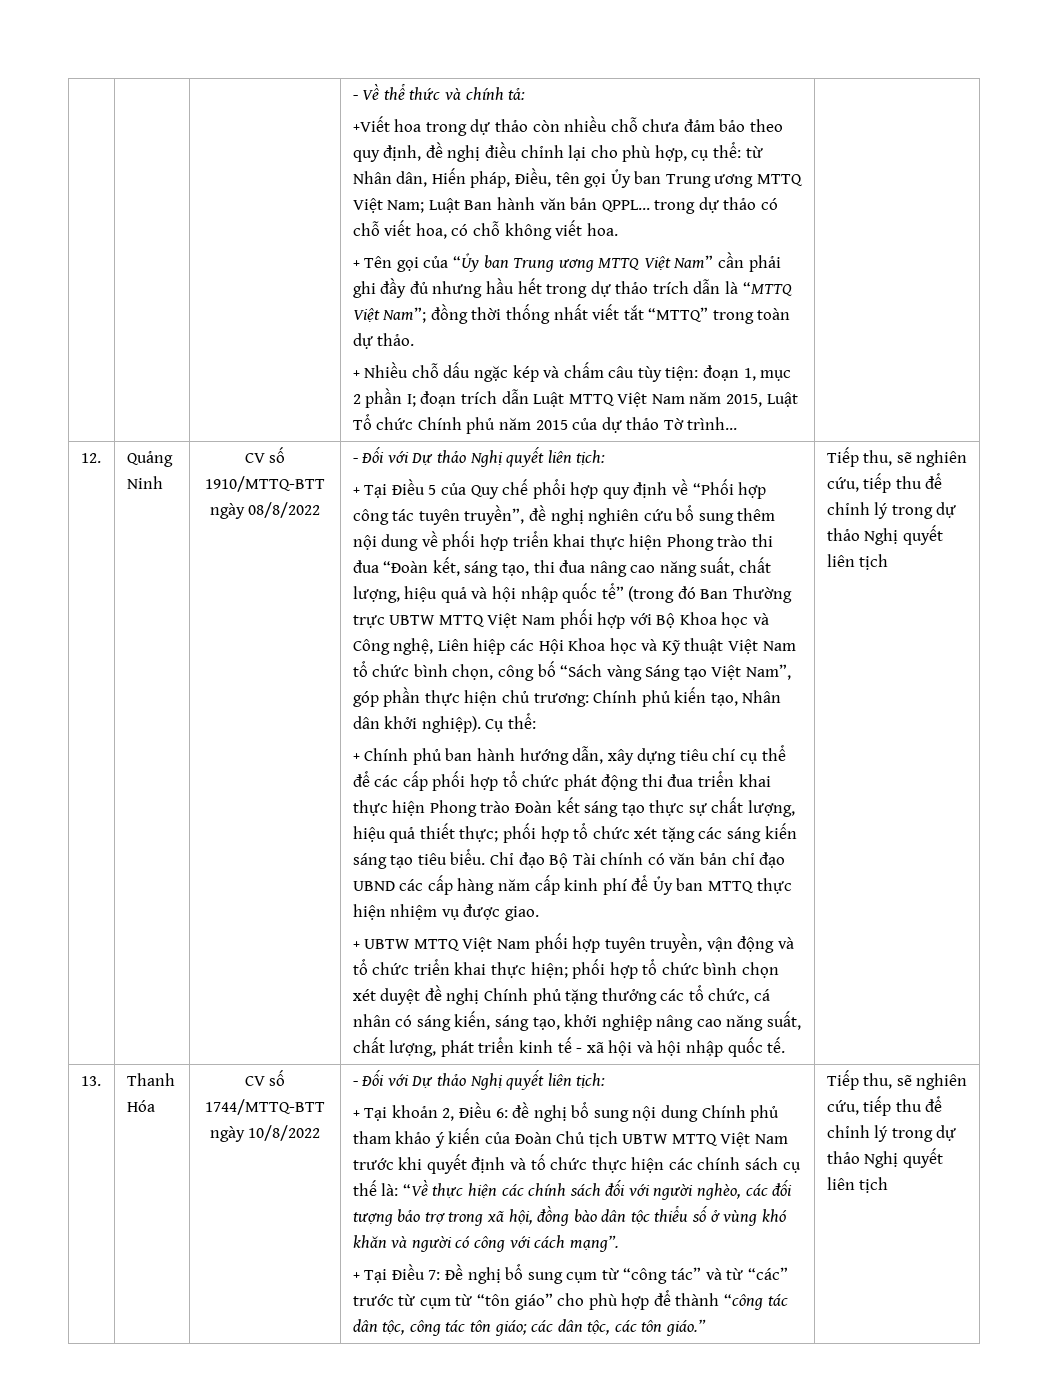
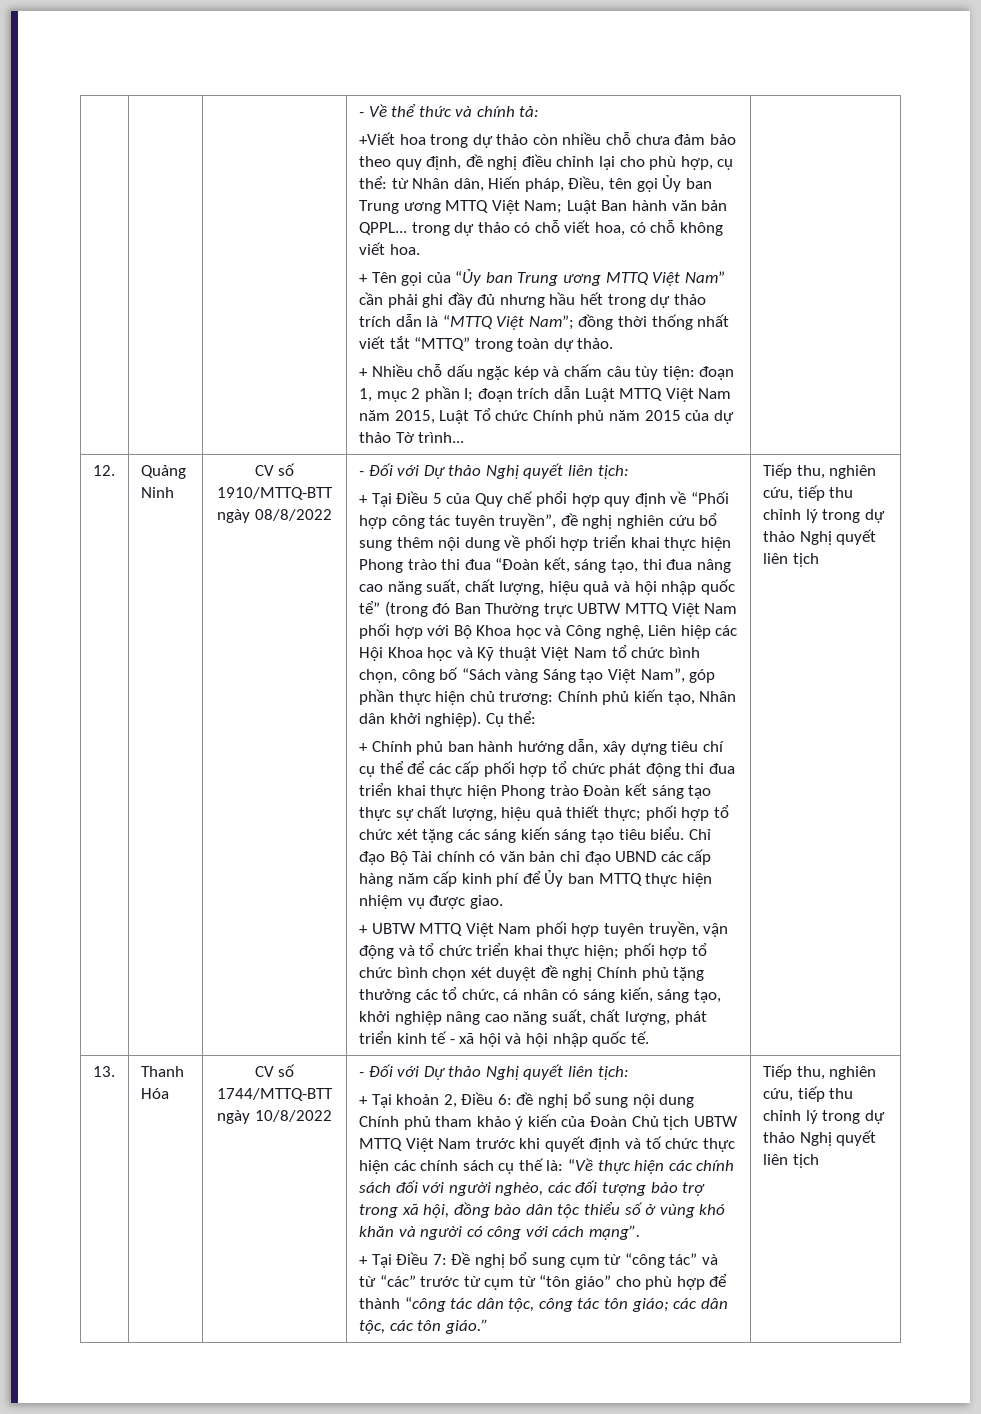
[896,450,968,467] [826,473,943,493] sẽ nghiên cứu, tiếp thu để -> [829,465,877,479] [762,485,854,501] nghiên cứu, tiếp thu
[896,1073,968,1090] [826,1096,943,1116] sẽ nghiên cứu, tiếp thu để -> [829,1066,877,1080] [762,1086,854,1102] nghiên cứu, tiếp thu

